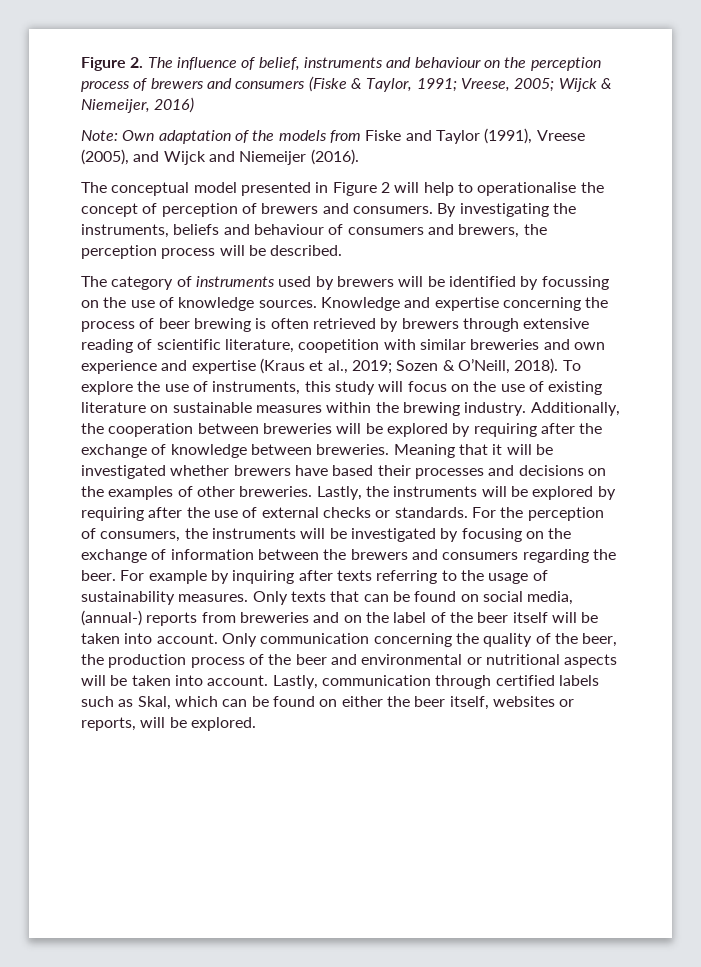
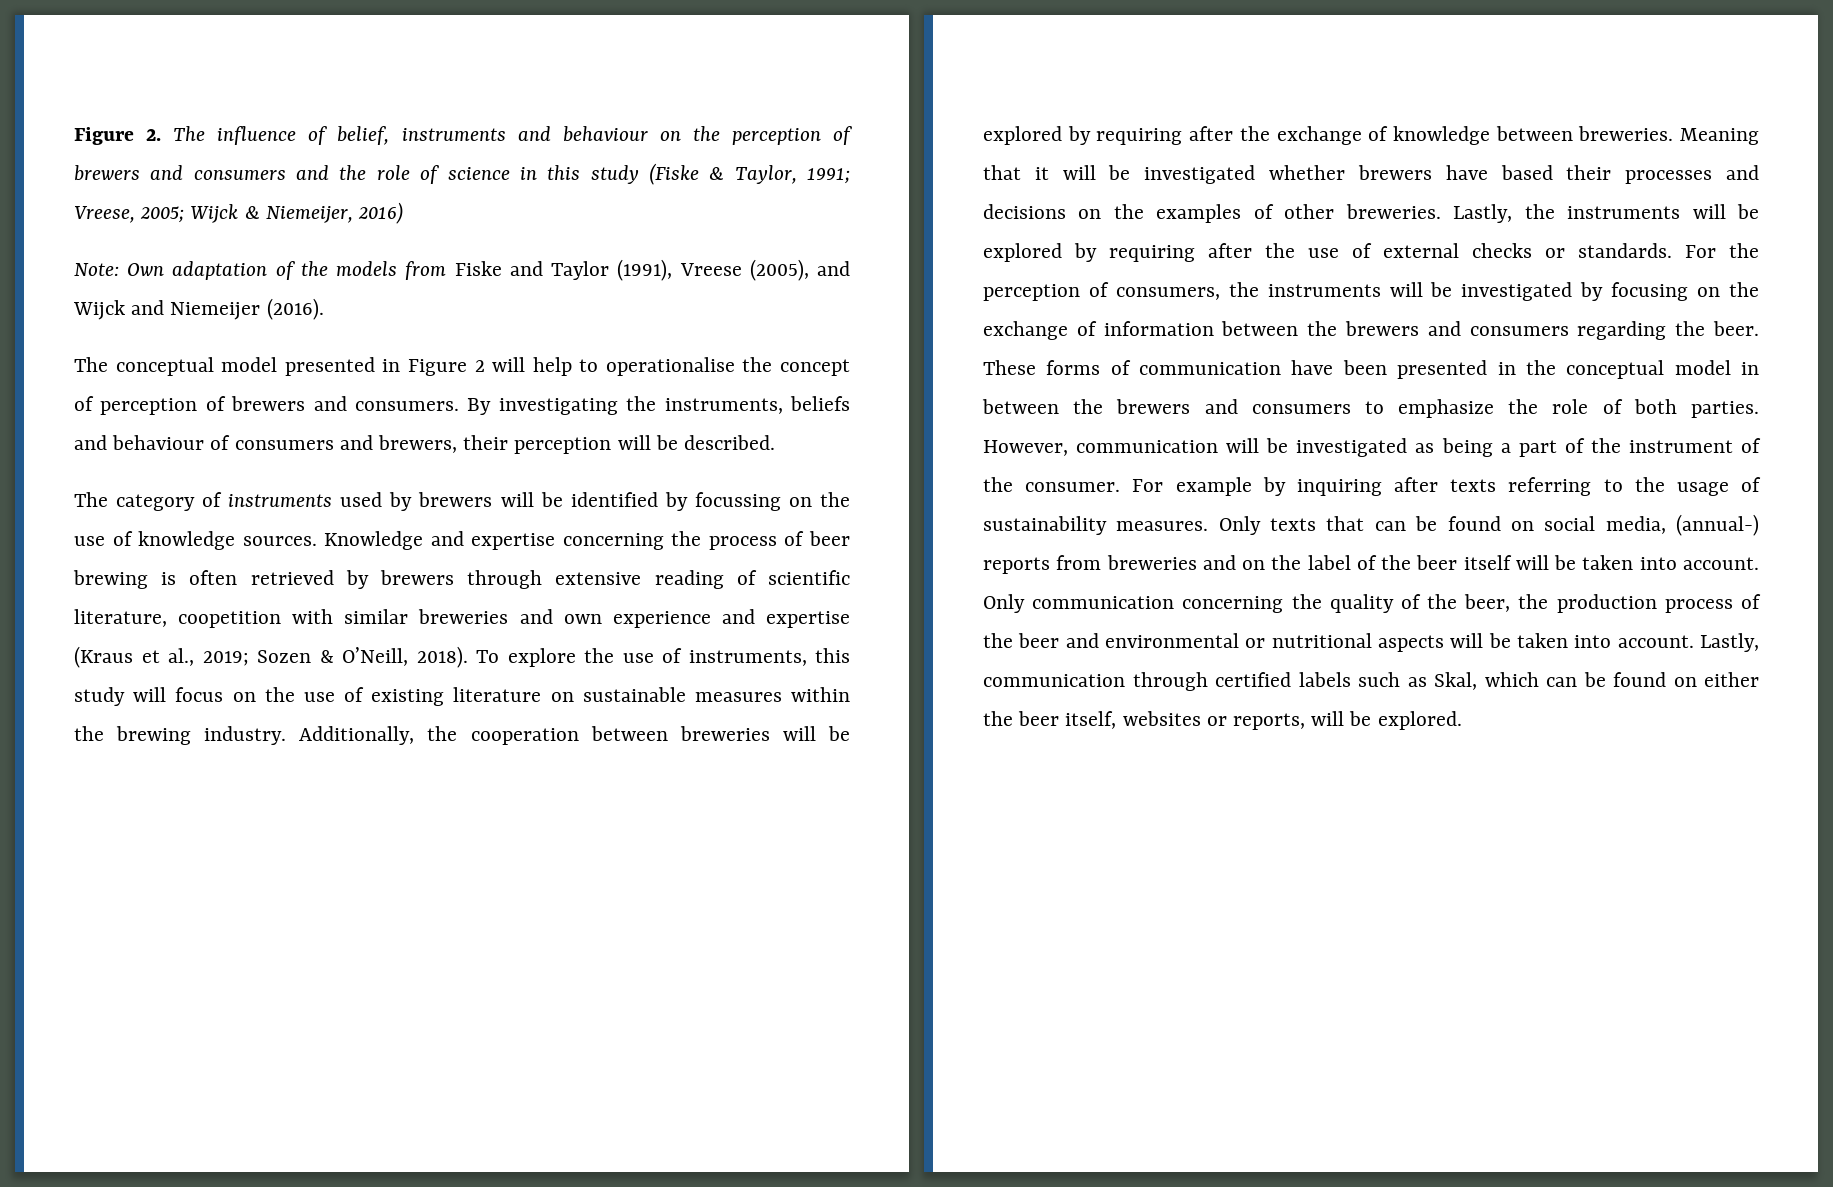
[81,80,130,92] process -> (821, 136) none
(306, 84) none -> [296,165,639,184] and the role of science in this study
[523,224,547,235] [81,245,216,259] the perception process -> [463,435,612,454] their perception
(116, 575) none -> [983,360,1759,379] [982,399,1759,418] [983,438,1761,457] [983,477,1121,492] These forms of communication have been presented in the conceptual model in between the brewers and consumers to emphasize the role of both parties. However, communication will be investigated as being a part of the instrument of the consumer.

